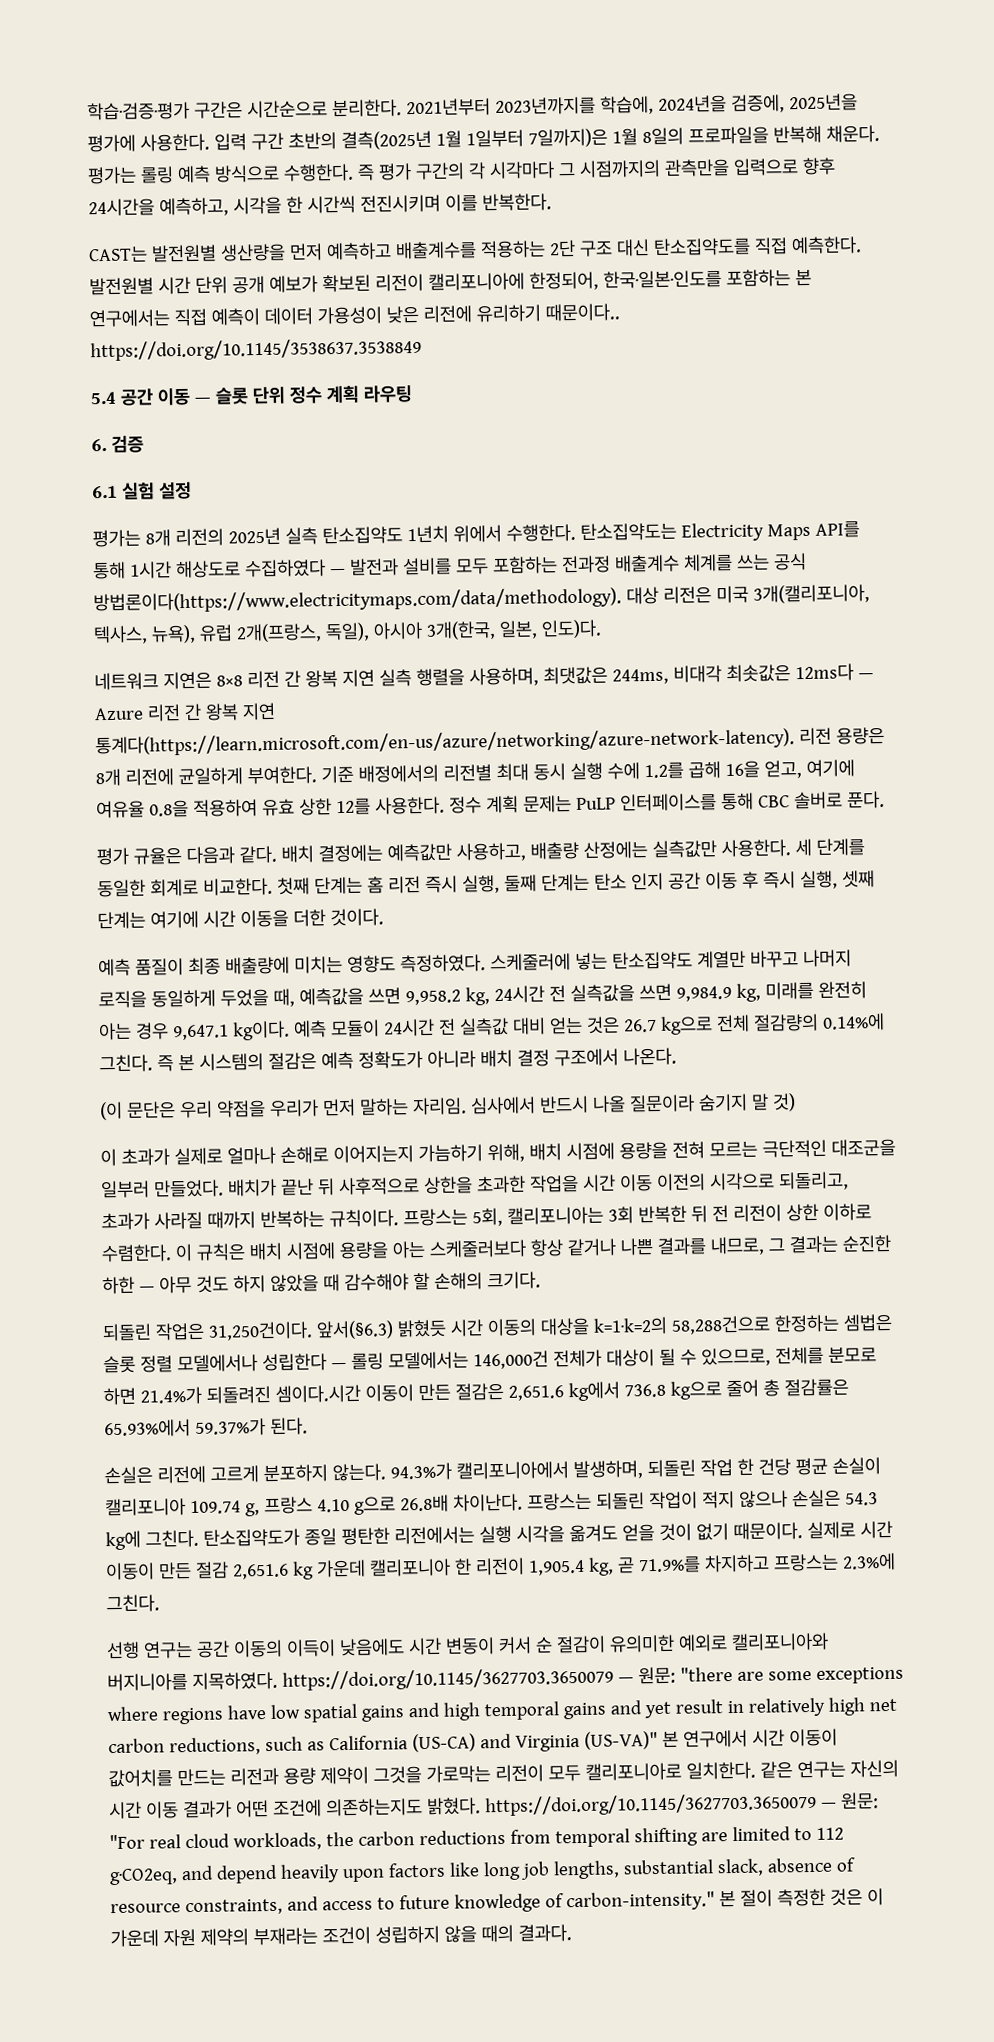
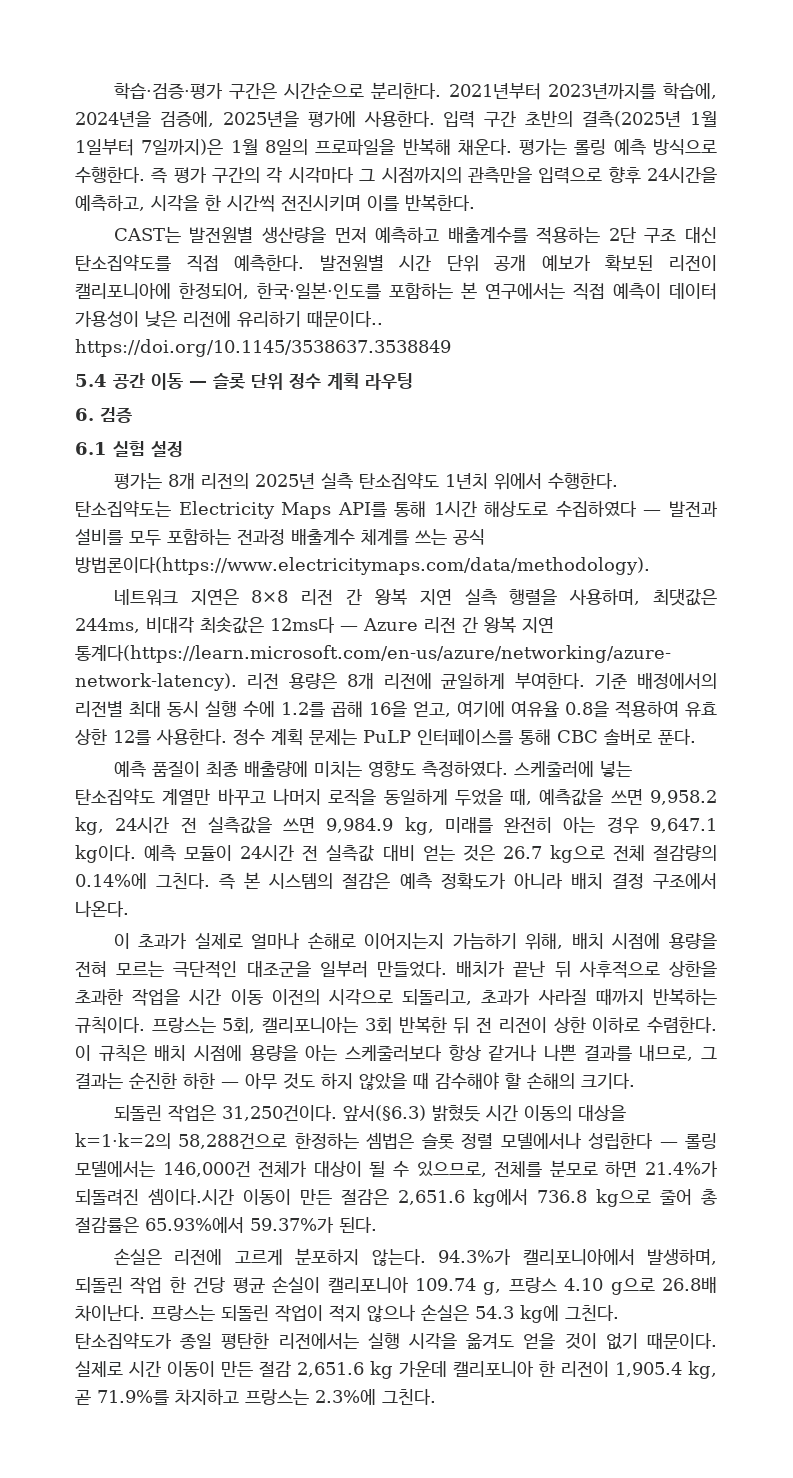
[625,584,870,605] [93,619,602,645] 대상 리전은 미국 3개(캘리포니아, 텍사스, 뉴욕), 유럽 2개(프랑스, 독일), 아시아 3개(한국, 일본, 인도)다. -> (650, 566) none
[96,838,865,866] [97,870,875,898] [97,908,384,930] // 평가 규율은 다음과 같다. 배치 결정에는 예측값만 사용하고, 배출량 산정에는 실측값만 사용한다. 세 단계를 동일한 회계로 비교한다. 첫째 단계는 홈 리전 즉시 실행, 둘째 단계는 탄소 인지 공간 이동 후 즉시 실행, 셋째 단계는 여기에 시간 이동을 더한 것이다. -> (696, 737) none
[100,1093,796,1121] // (이 문단은 우리 약점을 우리가 먼저 말하는 자리임. 심사에서 반드시 나올 질문이라 숨기지 말 것) -> (129, 908) none
[106,1632,829,1660] [107,1666,904,1692] [107,1697,897,1725] [108,1728,838,1756] [108,1759,899,1788] [109,1792,879,1820] [109,1826,844,1851] [109,1857,856,1886] [110,1888,884,1916] [110,1924,572,1948] // 선행 연구는 공간 이동의 이득이 낮음에도 시간 변동이 커서 순 절감이 유의미한 예외로 캘리포니아와 버지니아를 지목하였다. https://doi.org/10.1145/3627703.3650079 — 원문: "there are some exceptions where regions have low spatial gains and high temporal gains and yet result in relatively high net carbon reductions, such as California (US-CA) and Virginia (US-VA)" 본 연구에서 시간 이동이 값어치를 만드는 리전과 용량 제약이 그것을 가로막는 리전이 모두 캘리포니아로 일치한다. 같은 연구는 자신의 시간 이동 결과가 어떤 조건에 의존하는지도 밝혔다. https://doi.org/10.1145/3627703.3650079 — 원문: "For real cloud workloads, the carbon reductions from temporal shifting are limited to 112 g·CO2eq, and depend heavily upon factors like long job lengths, substantial slack, absence of resource constraints, and access to future knowledge of carbon-intensity." 본 절이 측정한 것은 이 가운데 자원 제약의 부재라는 조건이 성립하지 않을 때의 결과다. -> (436, 1397) none

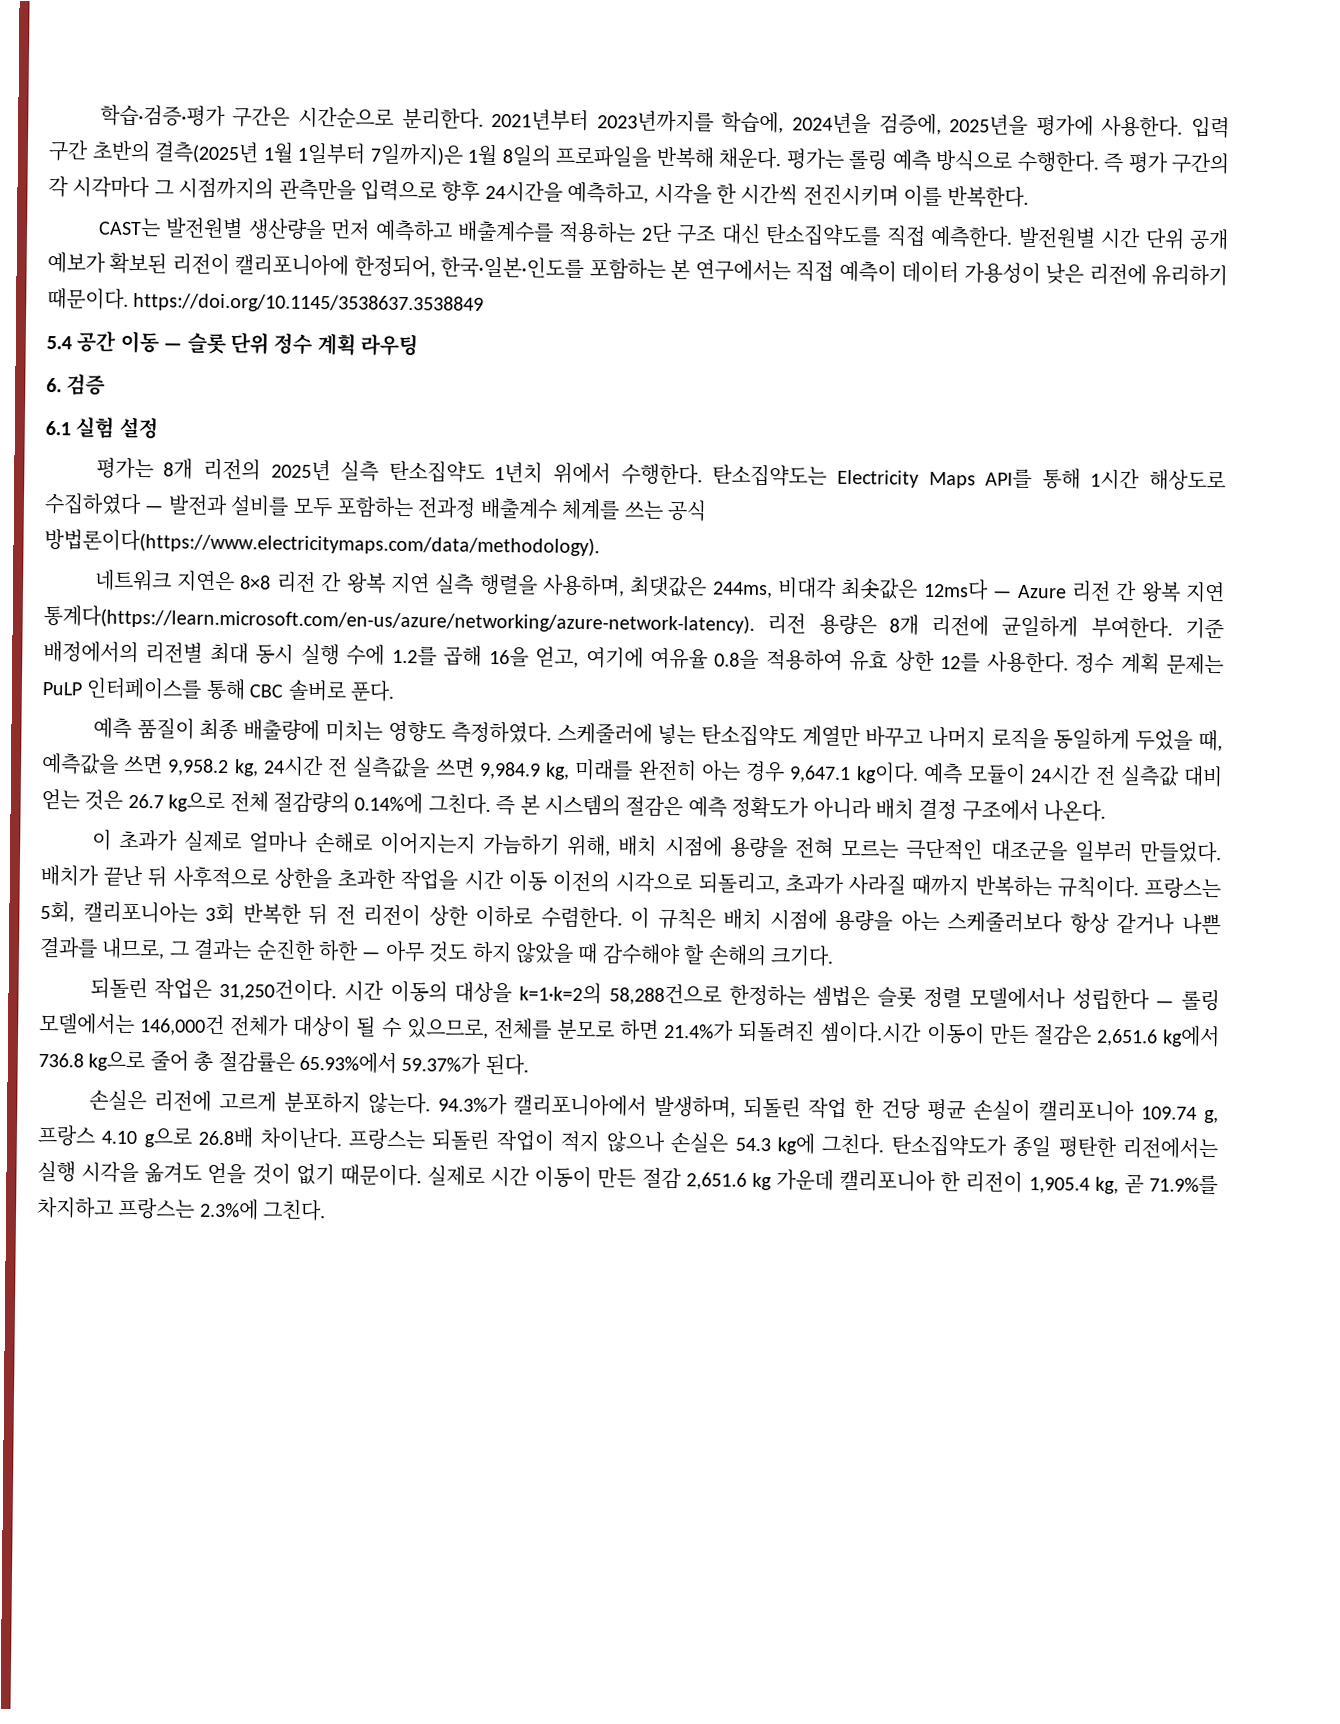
[307,310,383,327] 때문이다.. -> [47,288,129,310] 때문이다.
[342,1104,480,1122] 앞서(§6.3) 밝혔듯 -> (338, 990) none

